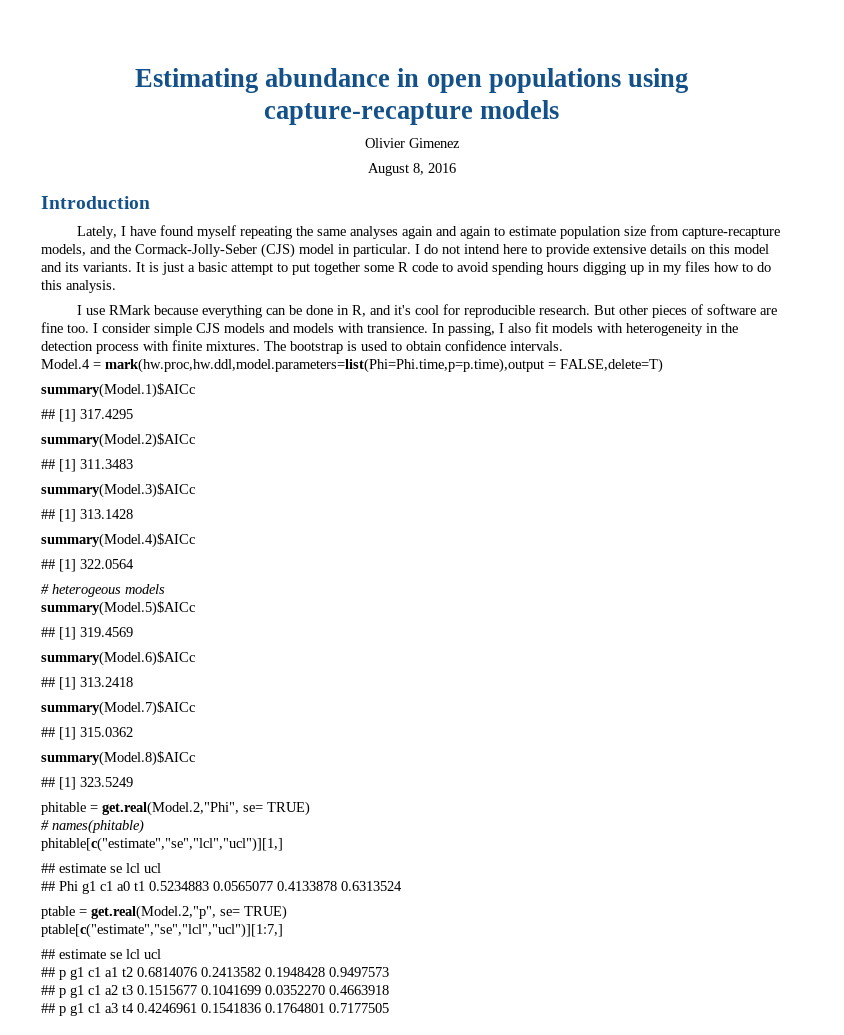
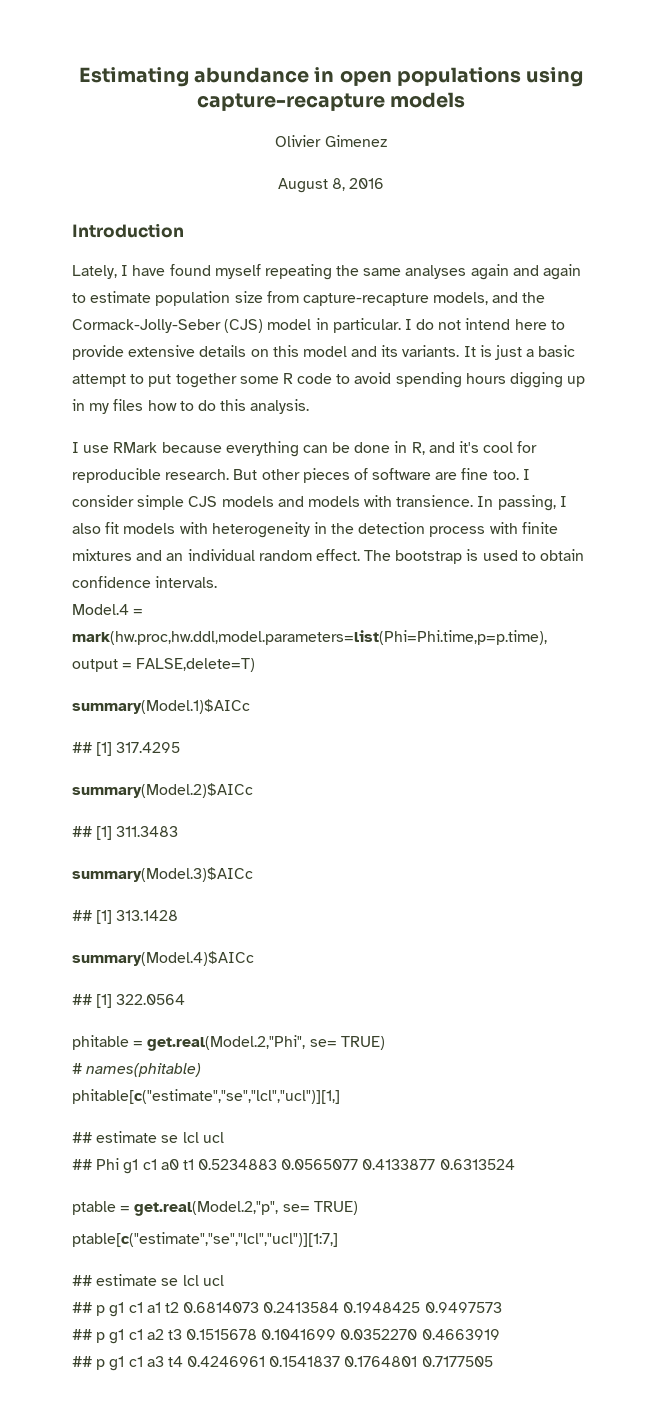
[206,341,260,351] mixtures. -> [72,549,360,561] mixtures and an individual random effect.
[41,584,165,597] [41,601,195,616] [41,627,133,640] [41,651,195,666] [41,677,133,690] [41,701,195,716] [41,727,133,740] [41,751,195,766] [41,777,133,790] // # heterogeous models // summary(Model.5)$AICc // ## [1] 319.4569 // summary(Model.6)$AICc // ## [1] 313.2418 // summary(Model.7)$AICc // ## [1] 315.0362 // summary(Model.8)$AICc // ## [1] 323.5249 -> (186, 999) none
[277,881,337,891] 0.4133878 -> [362,1159,436,1170] 0.4133877
[137,967,325,977] 0.6814076 0.2413582 0.1948428 -> [183,1302,421,1313] 0.6814073 0.2413584 0.1948425
[137,985,197,995] 0.1515677 -> [186,1329,258,1340] 0.1515678
[329,985,389,995] 0.4663918 -> [421,1329,500,1340] 0.4663919
[201,1003,261,1013] 0.1541836 -> [269,1356,341,1367] 0.1541837

